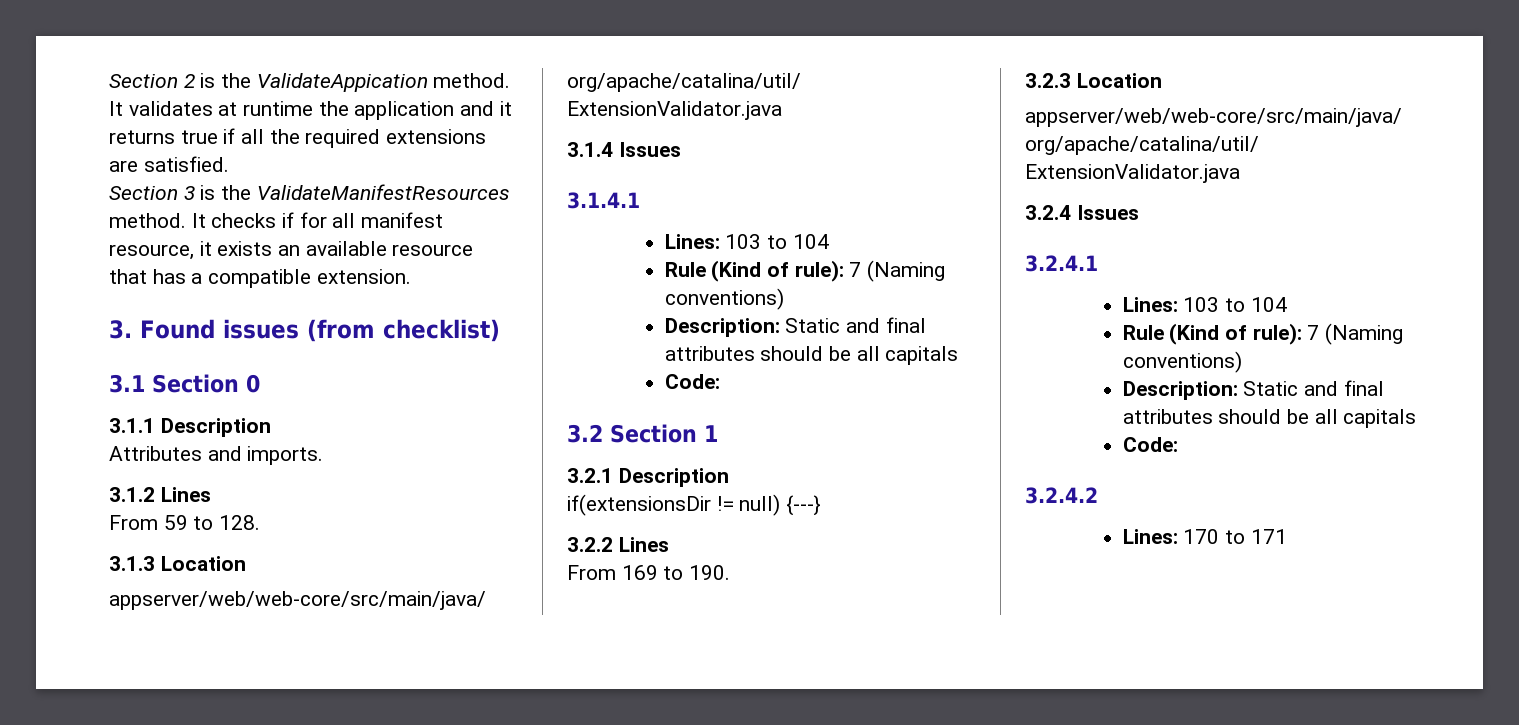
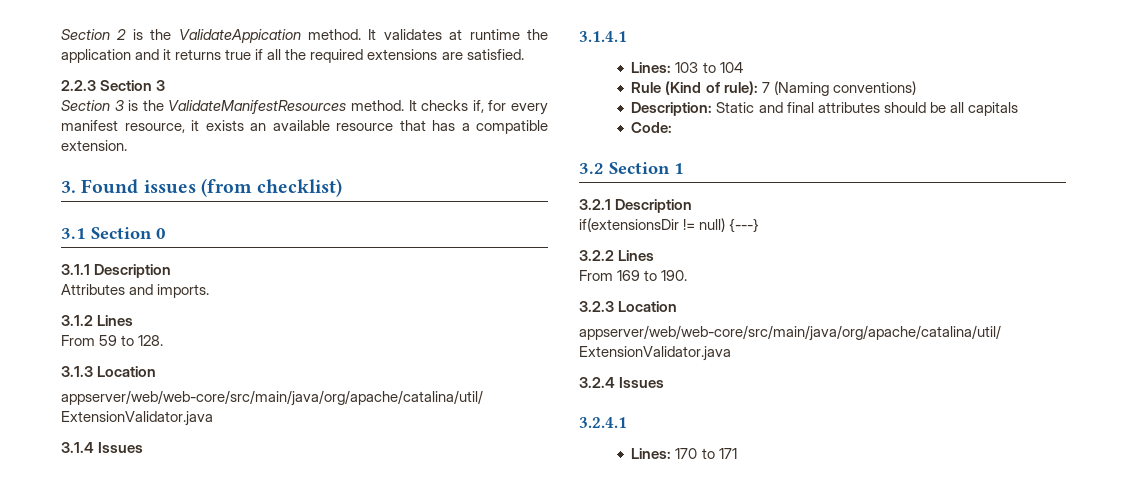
(229, 164) none -> [61,80,166,91] // 2.2.3 Section 3
[282,212,356,228] if for all -> [472,100,549,115] if, for every
[1122,297,1287,312] [1122,323,1403,345] [1122,351,1242,373] [1122,380,1384,400] [1122,409,1417,428] [1122,437,1178,452] [1025,487,1098,504] // Lines: 103 to 104 // Rule (Kind of rule): 7 (Naming conventions) // Description: Static and final attributes should be all capitals // Code: // 3.2.4.2 -> (627, 422) none

